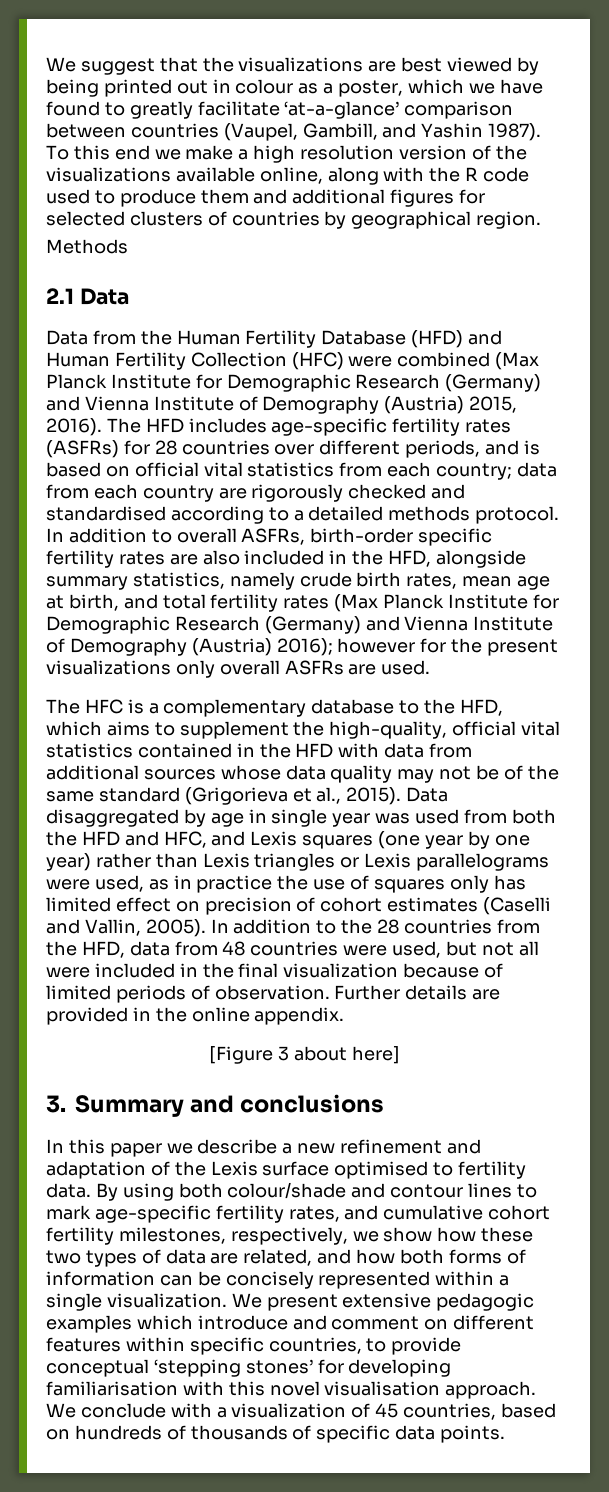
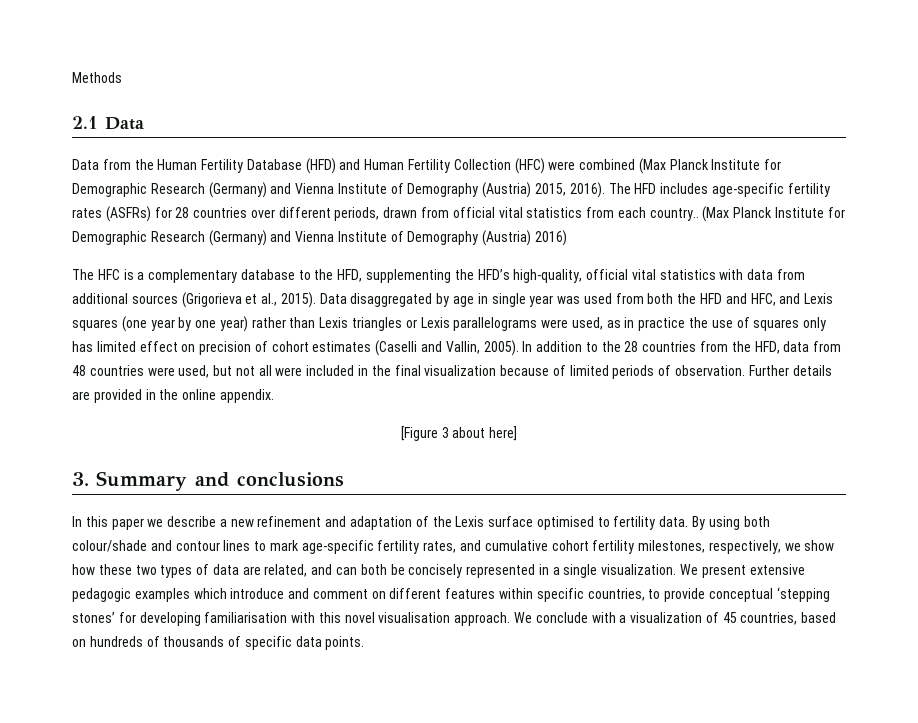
[46,57,539,75] [46,79,543,97] [46,101,514,119] [46,123,542,141] [46,145,527,163] [46,167,530,185] [46,189,486,207] [46,211,542,229] We suggest that the visualizations are best viewed by being printed out in colour as a poster, which we have found to greatly facilitate ‘at-a-glance’ comparison between countries (Vaupel, Gambill, and Yashin 1987). To this end we make a high resolution version of the visualizations available online, along with the R code used to produce them and additional figures for selected clusters of countries by geographical region. // -> (72, 77) none
[485,440,540,455] [46,462,130,477] and is based on -> [383,207,450,218] drawn from
[436,462,557,480] [46,484,466,502] [46,506,560,524] [46,528,493,546] [46,550,526,568] [46,572,551,590] [46,594,330,612] country; data from each country are rigorously checked and standardised according to a detailed methods protocol. In addition to overall ASFRs, birth-order specific fertility rates are also included in the HFD, alongside summary statistics, namely crude birth rates, mean age at birth, and total fertility rates -> [649,208,699,221] country..
[276,638,559,656] [46,660,431,678] 2016); however for the present visualizations only overall ASFRs are used. -> [535,230,568,246] 2016)
[46,721,561,739] [46,743,334,758] which aims to supplement the high-quality, official vital statistics contained in the HFD -> [366,269,716,283] supplementing the HFD’s high-quality, official vital statistics
[220,765,559,783] [46,787,180,802] whose data quality may not be of the same standard -> (178, 299) none
[356,1249,526,1264] [46,1271,193,1286] how both forms of information can -> [336,564,387,575] can both
[435,1271,495,1286] within -> [538,564,549,575] in

